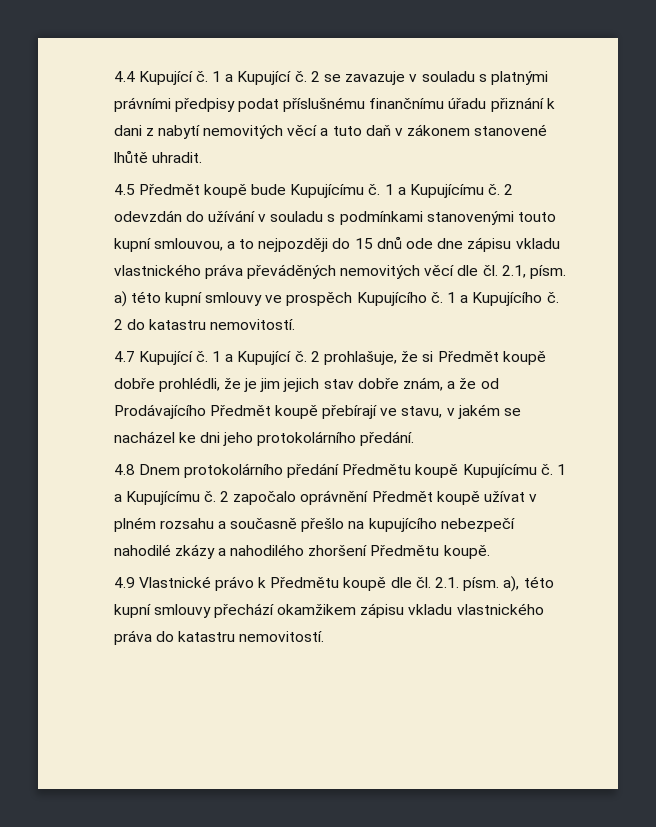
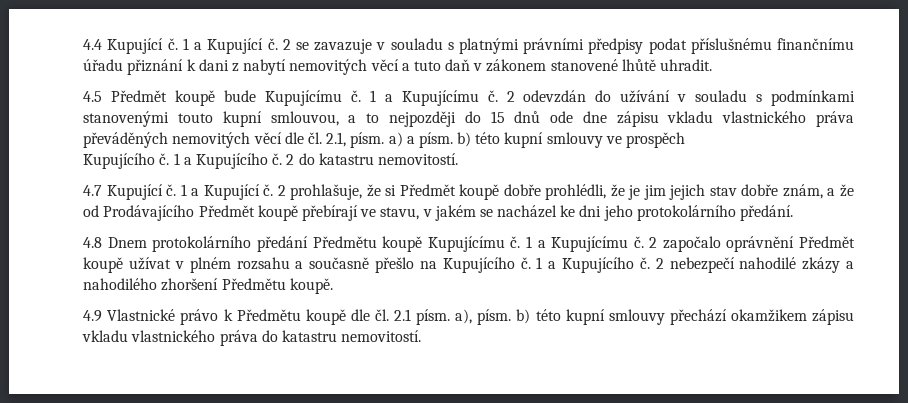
(127, 299) none -> [406,132,472,148] a písm. b)
(353, 299) none -> (686, 140) //
[368,518,437,532] kupujícího -> [442,257,664,273] Kupujícího č. 1 a Kupujícího č. 2
[435,577,460,588] 2.1. -> [394,309,412,321] 2.1
(520, 584) none -> [477,309,531,325] písm. b)

